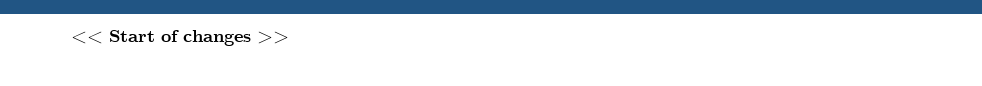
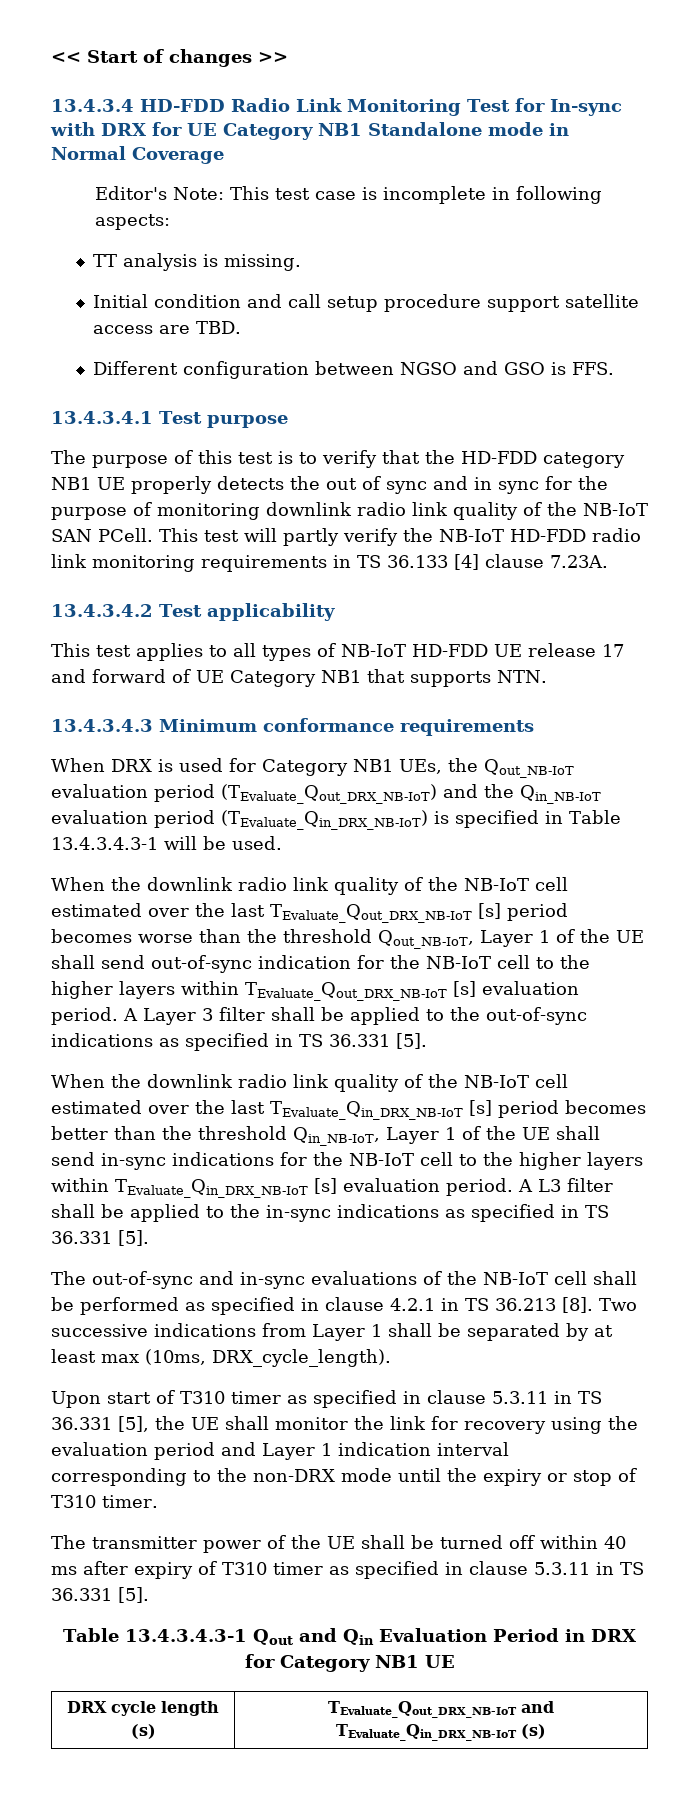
(289, 37) none -> [51,98,622,116] [50,122,569,140] [51,146,224,164] [94,186,602,204] [94,214,170,230] [92,253,301,271] [92,294,639,312] [92,321,241,334] [92,361,614,379] [51,411,288,428] [51,450,625,468] [51,476,608,494] [51,502,648,520] [51,528,641,546] [51,554,608,572] [51,603,335,621] [51,643,624,661] [51,669,547,687] [51,718,534,736] [51,758,574,778] [51,784,601,804] [51,810,621,830] [51,836,282,850] [51,877,568,895] [51,903,568,923] [51,929,644,949] [51,955,590,973] [51,981,579,1001] [51,1007,587,1025] [51,1033,427,1051] [51,1074,568,1092] [51,1100,646,1120] [51,1126,600,1146] [51,1152,643,1170] [51,1178,613,1198] [51,1204,609,1222] [51,1230,149,1246] [51,1271,637,1289] [51,1297,637,1315] [51,1323,613,1341] [51,1349,391,1367] [51,1390,602,1408] [51,1416,638,1434] [51,1442,509,1460] [51,1468,637,1486] [51,1495,158,1508] [51,1535,626,1553] [51,1561,644,1579] [51,1587,149,1603] [63,1628,636,1645] [244,1654,455,1672] [67,1701,219,1716] [130,1724,156,1739] [328,1701,554,1718] [336,1724,546,1741] // 13.4.3.4 HD-FDD Radio Link Monitoring Test for In-sync with DRX for UE Category NB1 Standalone mode in Normal Coverage // Editor's Note: This test case is incomplete in following aspects: // TT analysis is missing. // Initial condition and call setup procedure support satellite access are TBD. // Different configuration between NGSO and GSO is FFS. // 13.4.3.4.1 Test purpose // The purpose of this test is to verify that the HD-FDD category NB1 UE properly detects the out of sync and in sync for the purpose of monitoring downlink radio link quality of the NB-IoT SAN PCell. This test will partly verify the NB-IoT HD-FDD radio link monitoring requirements in TS 36.133 [4] clause 7.23A. // 13.4.3.4.2 Test applicability // This test applies to all types of NB-IoT HD-FDD UE release 17 and forward of UE Category NB1 that supports NTN. // 13.4.3.4.3 Minimum conformance requirements // When DRX is used for Category NB1 UEs, the Qout_NB-IoT evaluation period (TEvaluate_Qout_DRX_NB-IoT) and the Qin_NB-IoT evaluation period (TEvaluate_Qin_DRX_NB-IoT) is specified in Table 13.4.3.4.3-1 will be used. // When the downlink radio link quality of the NB-IoT cell estimated over the last TEvaluate_Qout_DRX_NB-IoT [s] period becomes worse than the threshold Qout_NB-IoT, Layer 1 of the UE shall send out-of-sync indication for the NB-IoT cell to the higher layers within TEvaluate_Qout_DRX_NB-IoT [s] evaluation period. A Layer 3 filter shall be applied to the out-of-sync indications as specified in TS 36.331 [5]. // When the downlink radio link quality of the NB-IoT cell estimated over the last TEvaluate_Qin_DRX_NB-IoT [s] period becomes better than the threshold Qin_NB-IoT, Layer 1 of the UE shall send in-sync indications for the NB-IoT cell to the higher layers within TEvaluate_Qin_DRX_NB-IoT [s] evaluation period. A L3 filter shall be applied to the in-sync indications as specified in TS 36.331 [5]. // The out-of-sync and in-sync evaluations of the NB-IoT cell shall be performed as specified in clause 4.2.1 in TS 36.213 [8]. Two successive indications from Layer 1 shall be separated by at least max (10ms, DRX_cycle_length). // Upon start of T310 timer as specified in clause 5.3.11 in TS 36.331 [5], the UE shall monitor the link for recovery using the evaluation period and Layer 1 indication interval corresponding to the non-DRX mode until the expiry or stop of T310 timer. // The transmitter power of the UE shall be turned off within 40 ms after expiry of T310 timer as specified in clause 5.3.11 in TS 36.331 [5]. // Table 13.4.3.4.3-1 Qout and Qin Evaluation Period in DRX for Category NB1 UE // DRX cycle length (s) | TEvaluate_Qout_DRX_NB-IoT and TEvaluate_Qin_DRX_NB-IoT (s)

